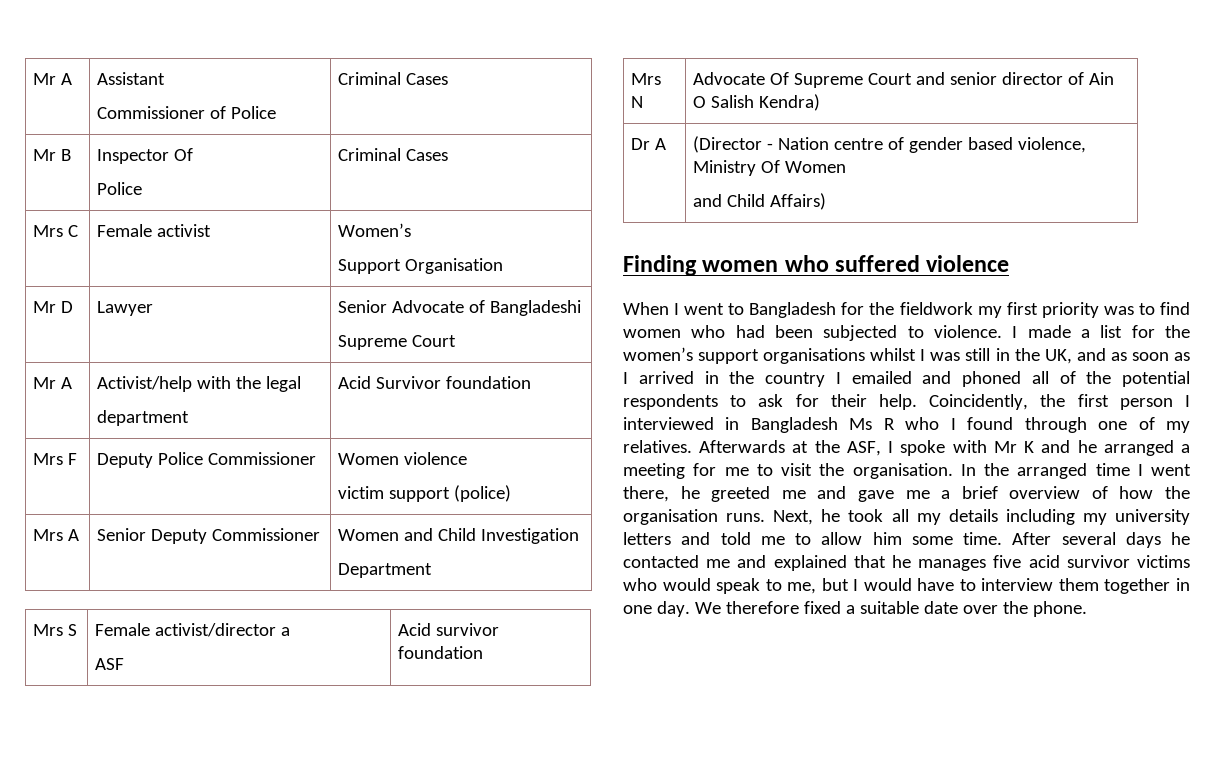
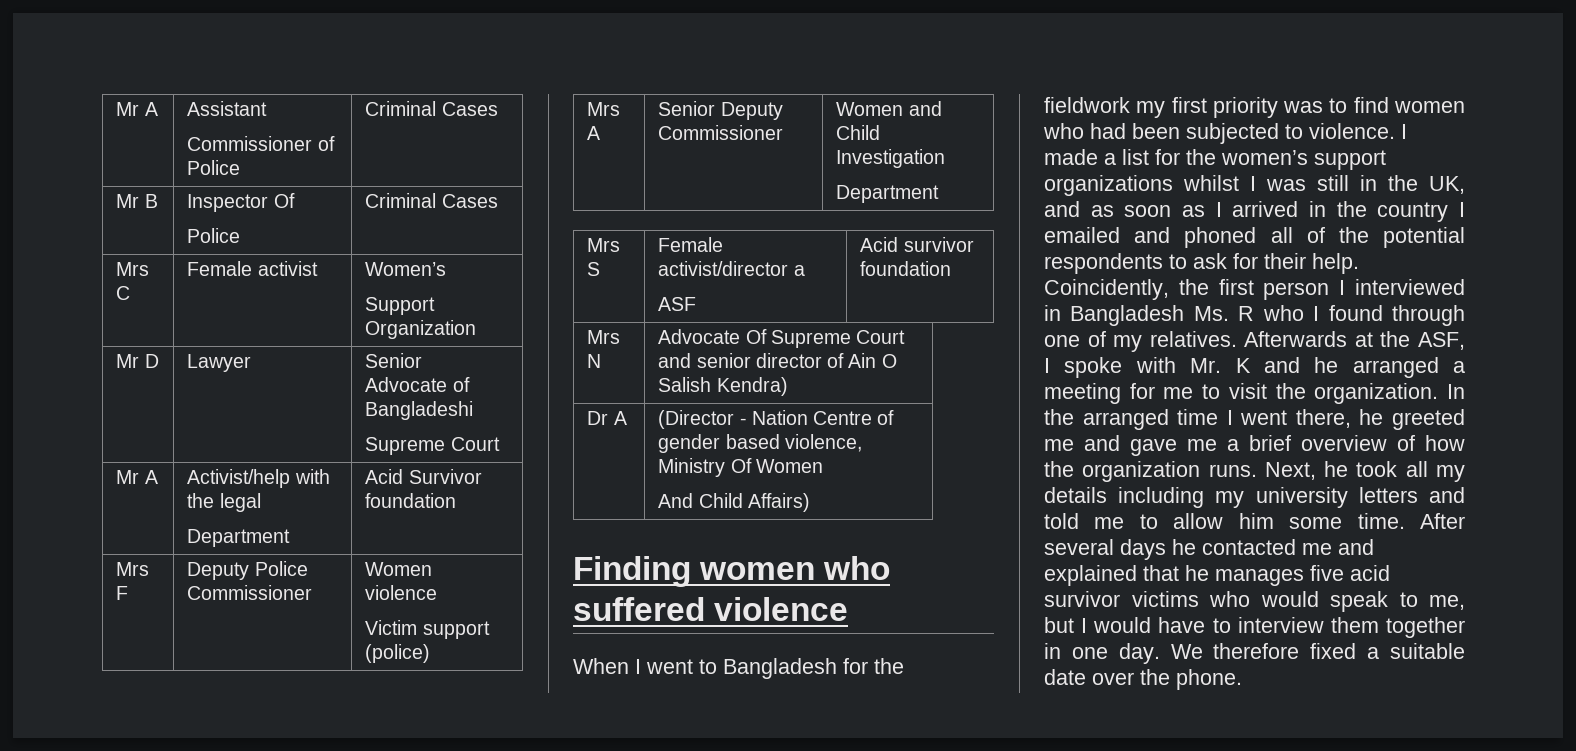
[405,258,504,274] Organisation -> [365,320,477,339] Organization
[97,410,190,426] department -> [187,529,291,547] Department
[338,486,385,499] victim -> [365,620,418,635] Victim
[834,138,884,150] centre -> [813,411,873,425] Centre
[693,194,723,207] and -> [658,493,694,508] And
[763,348,866,364] organisations -> [1044,175,1173,196] organizations
[849,418,873,430] Ms -> [1193,306,1229,321] Ms.
[993,441,1017,453] Mr -> [1190,358,1222,373] Mr.
[852,463,953,479] organisation. -> [1314,383,1439,404] organization.
[623,509,718,525] organisation -> [1082,461,1201,482] organization

